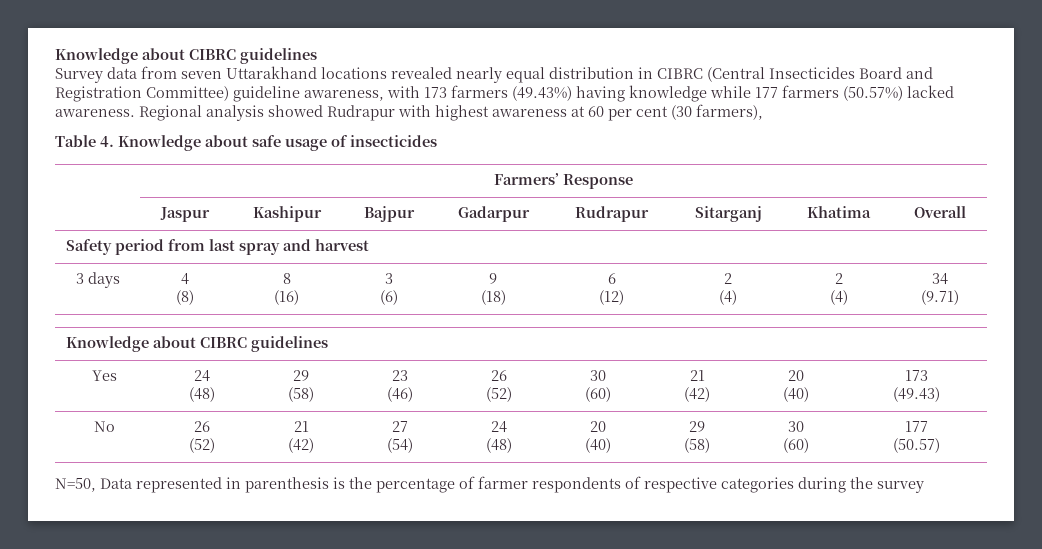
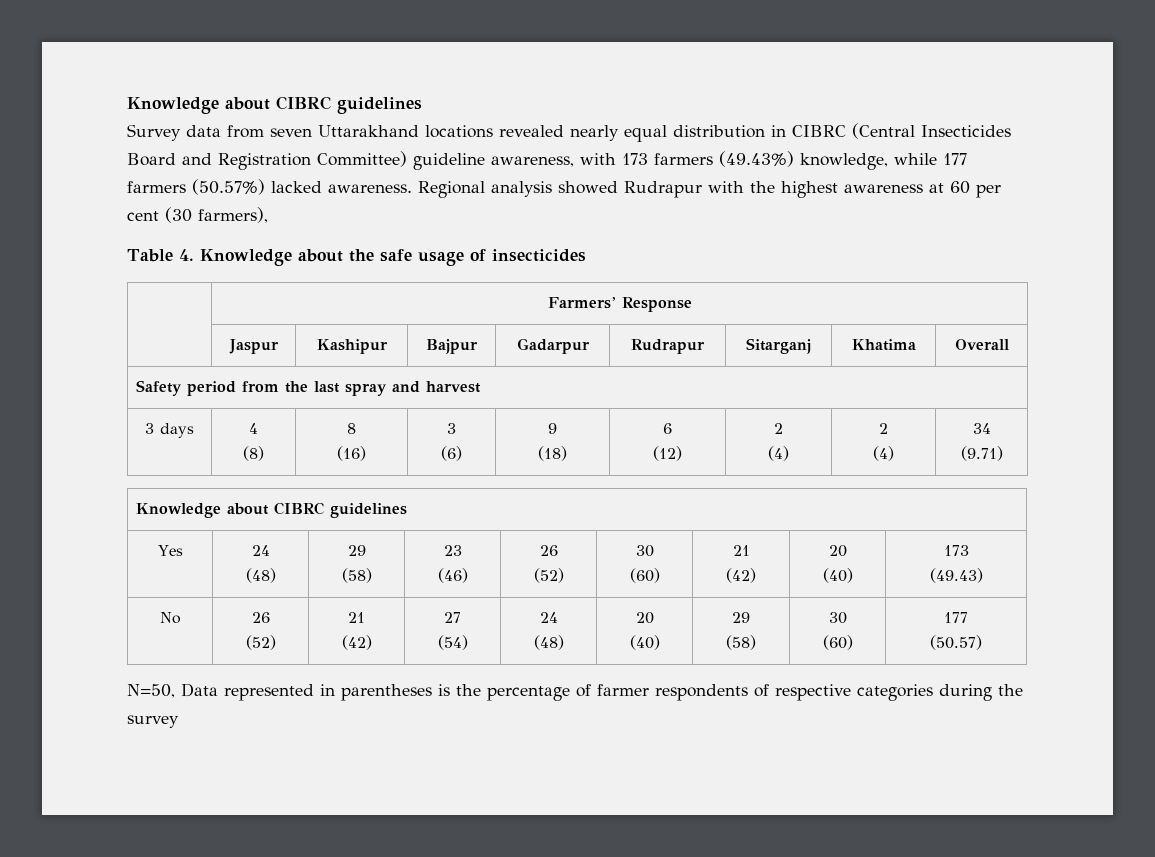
[576,85,707,102] having knowledge -> [800,153,888,170] knowledge,
(431, 111) none -> [750,181,775,193] the
(248, 141) none -> [348,249,374,262] the
(206, 245) none -> [284,381,308,393] the
[245,477,329,493] parenthesis -> [341,684,432,701] parentheses

